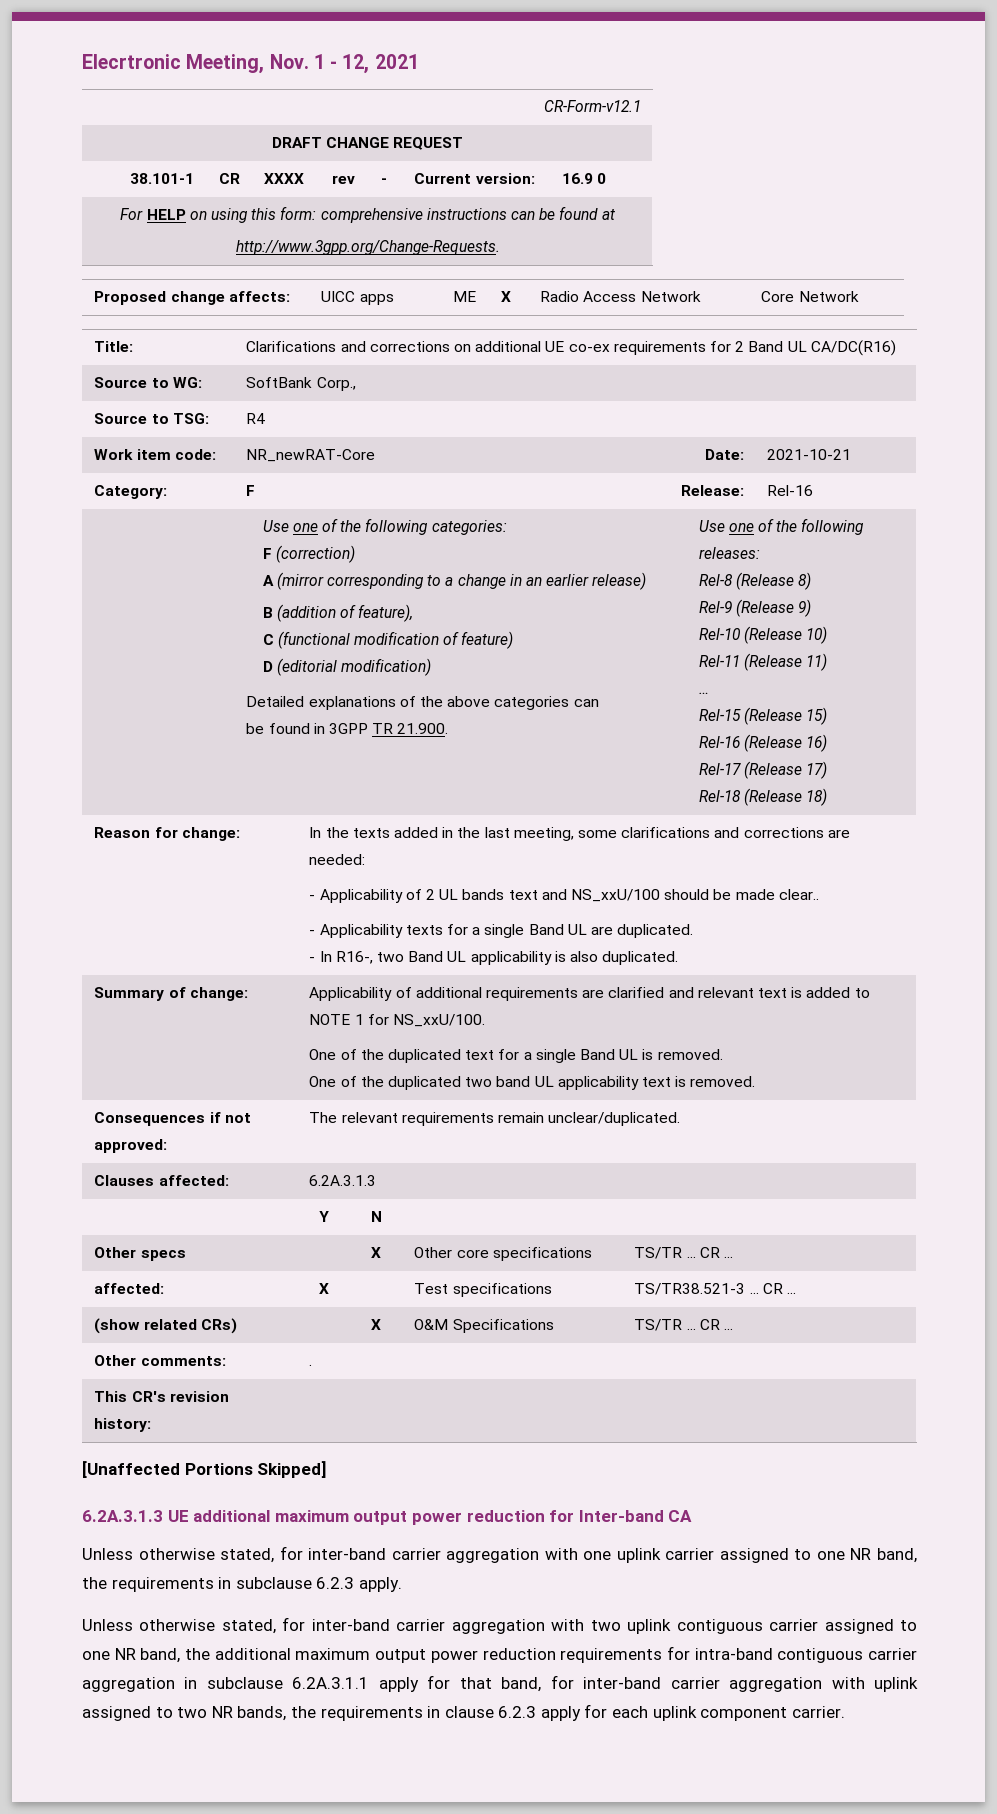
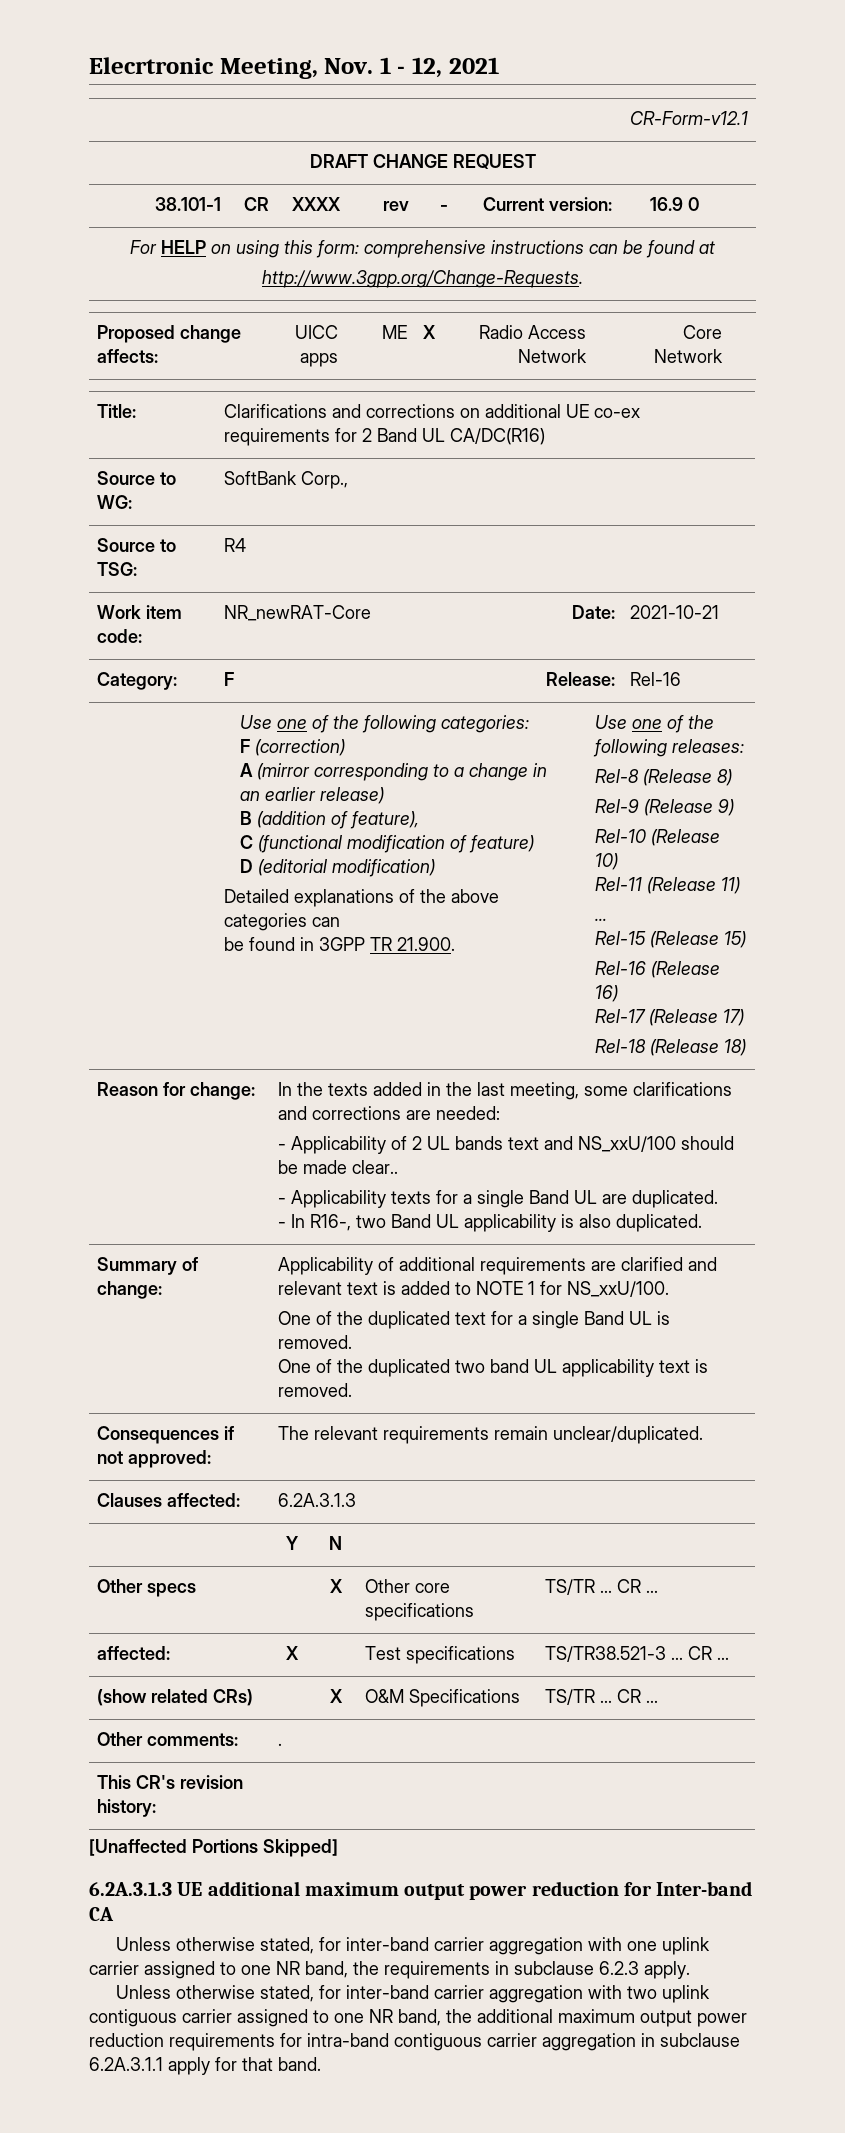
[501,1675,918,1692] [82,1704,845,1721] band, for inter-band carrier aggregation with uplink assigned to two NR bands, the requirements in clause 6.2.3 apply for each uplink component carrier. -> [278,2057,321,2071] band.

